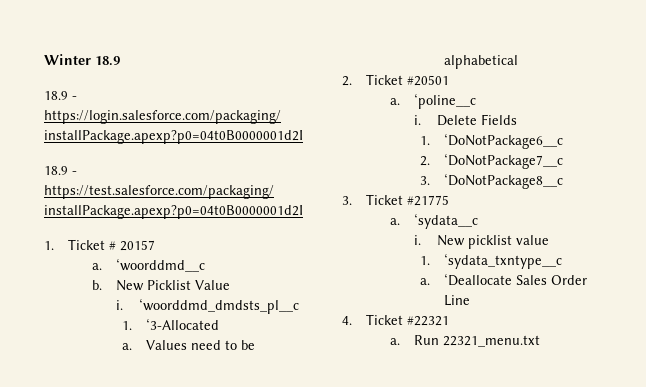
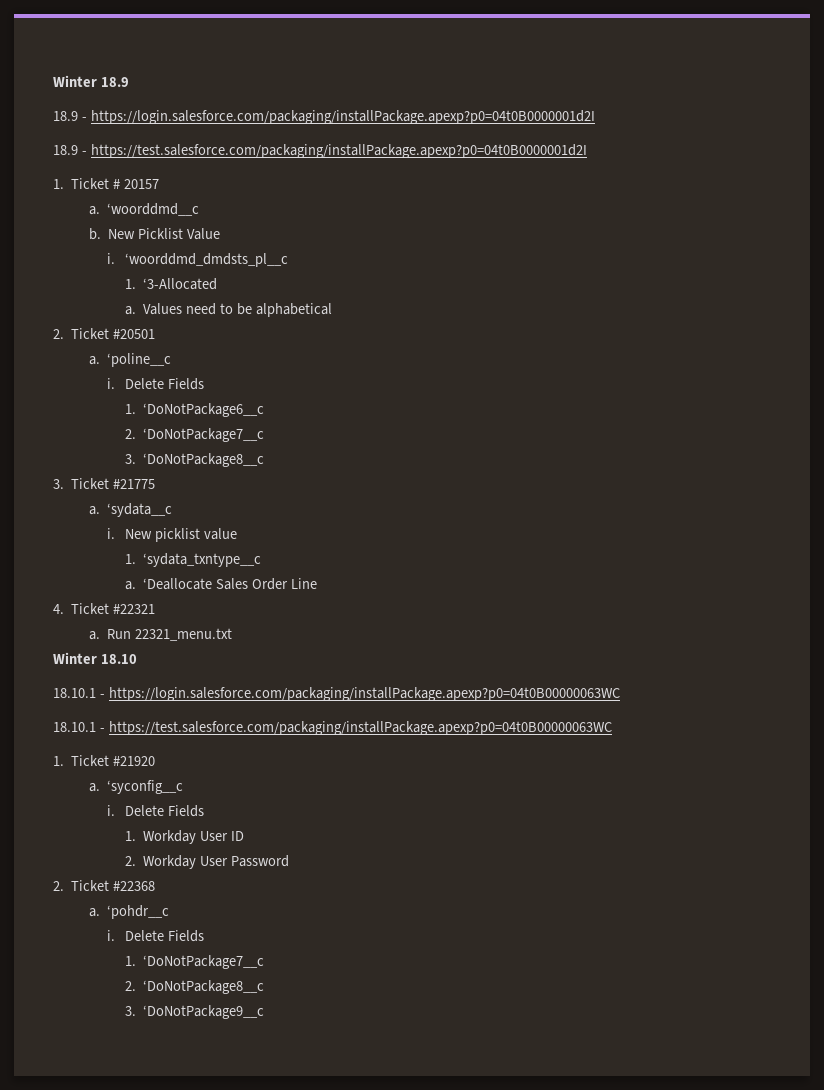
(540, 341) none -> [53,652,137,664] [53,687,620,701] [53,721,612,735] [53,755,156,766] [89,780,184,794] [107,805,205,817] [125,830,245,844] [125,855,290,869] [53,880,156,891] [89,905,170,919] [107,930,205,942] [125,955,265,969] [125,980,265,994] [125,1005,265,1019] // Winter 18.10 // 18.10.1 - https://login.salesforce.com/packaging/installPackage.apexp?p0=04t0B00000063WC // 18.10.1 - https://test.salesforce.com/packaging/installPackage.apexp?p0=04t0B00000063WC // 1. Ticket #21920 // a. ‘syconfig__c // i. Delete Fields // 1. Workday User ID // 2. Workday User Password // 2. Ticket #22368 // a. ‘pohdr__c // i. Delete Fields // 1. ‘DoNotPackage7__c // 2. ‘DoNotPackage8__c // 3. ‘DoNotPackage9__c

